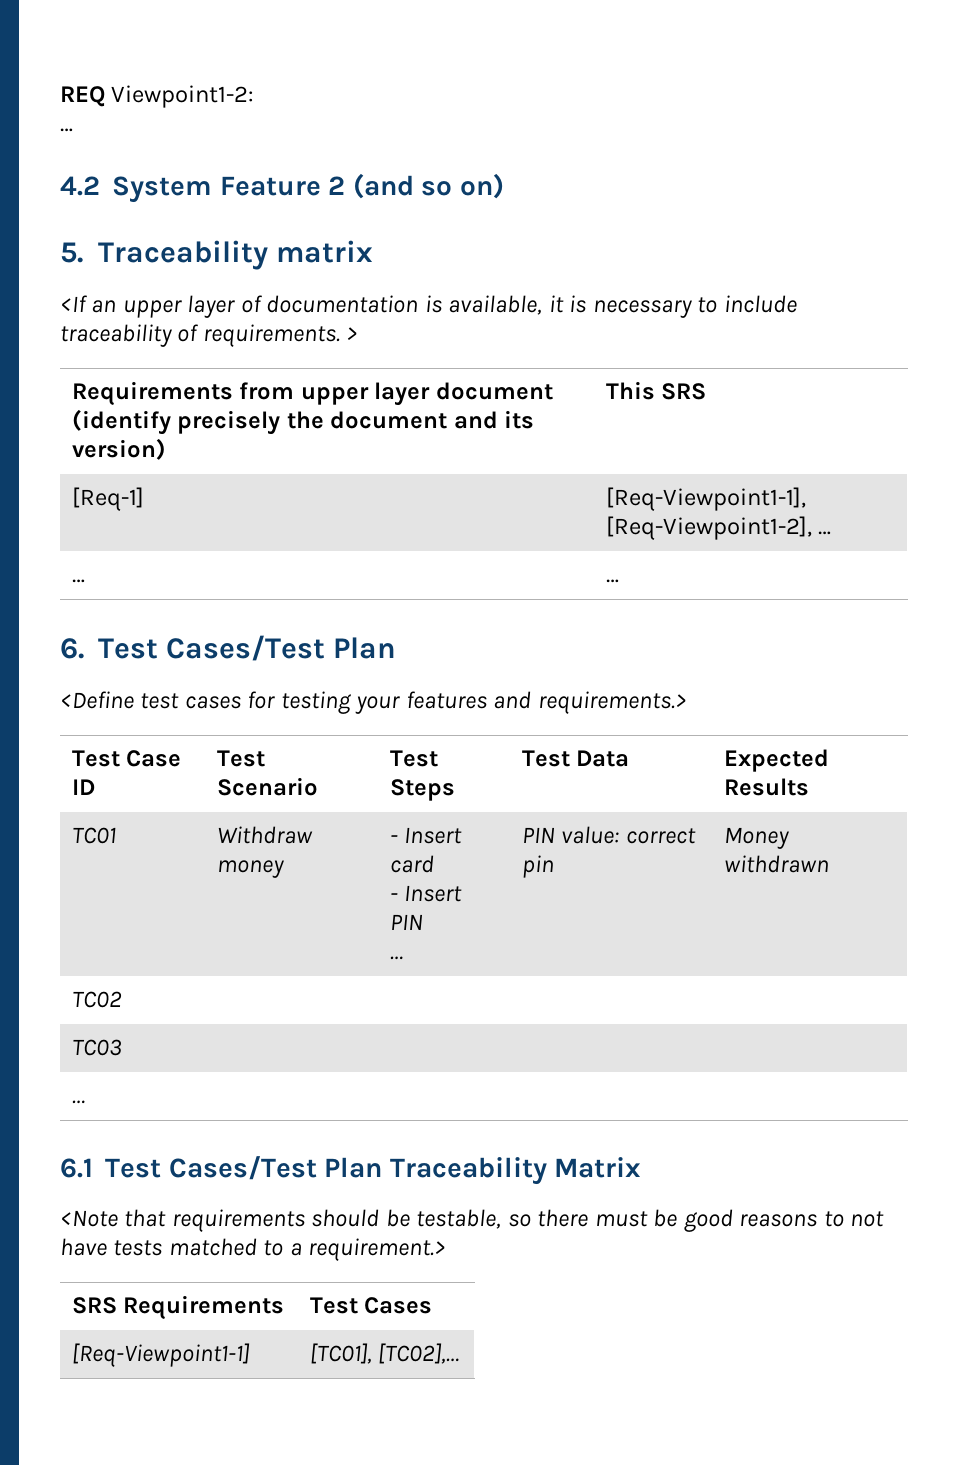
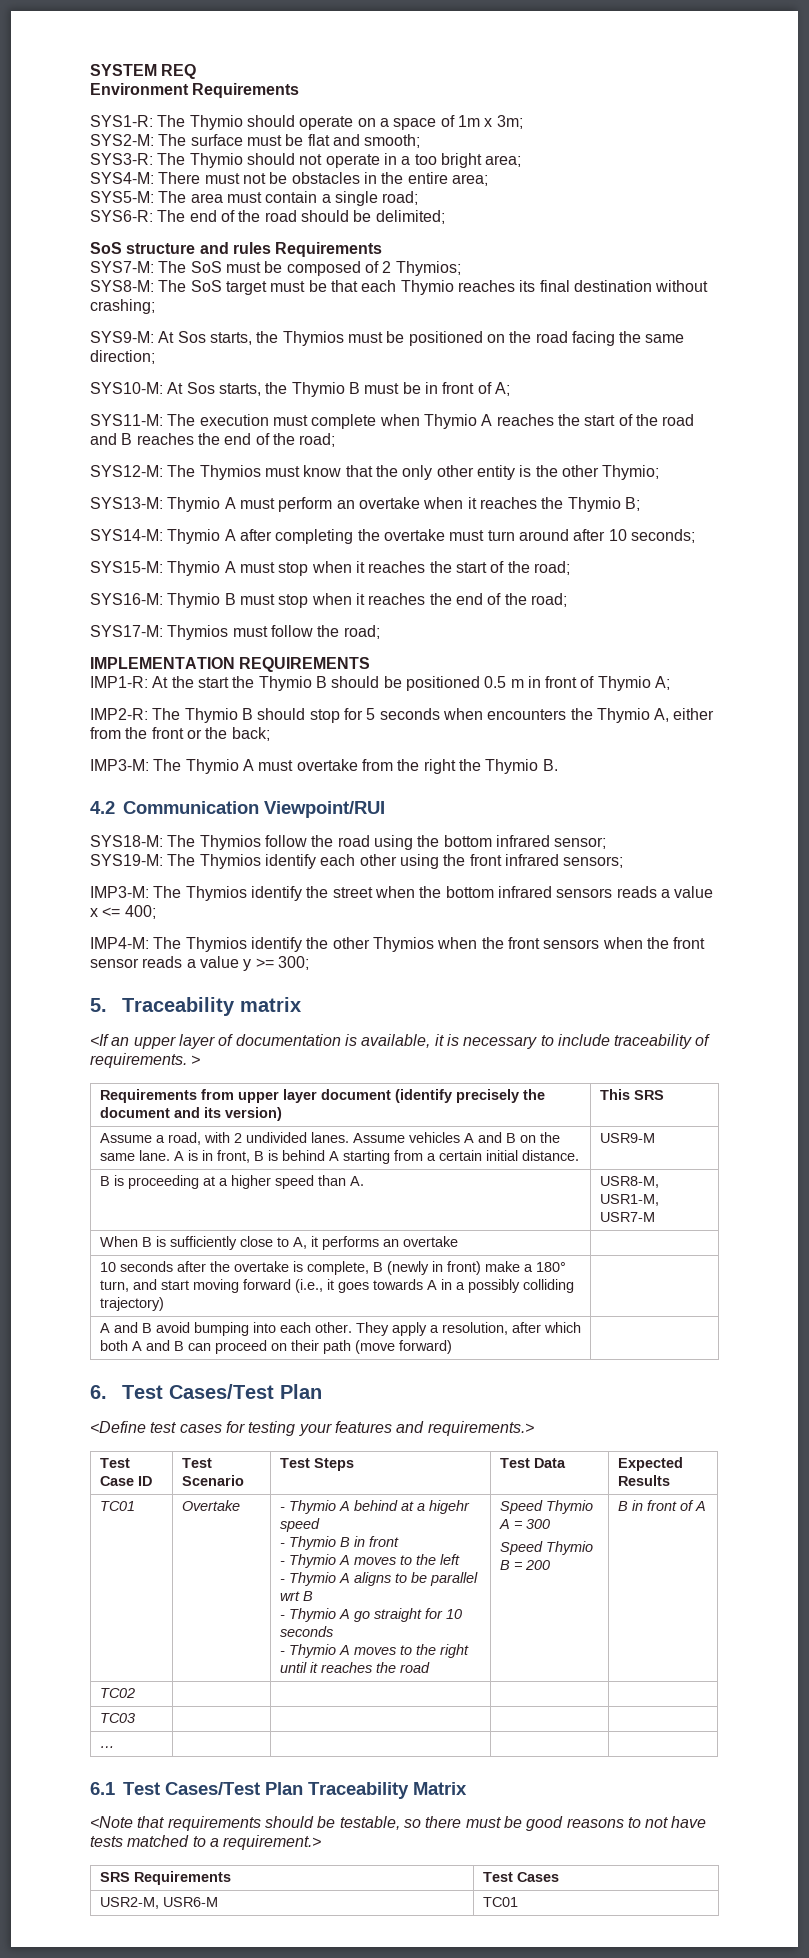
(60, 96) none -> [90,64,157,76] SYSTEM
[111,85,255,108] [60,128,73,132] [60,173,504,203] Viewpoint1-2: // … // 4.2 System Feature 2 (and so on) -> [90,83,300,98] [90,115,523,130] [90,134,421,148] [90,153,522,168] [90,172,488,186] [90,191,419,206] [90,210,445,224] [90,242,383,257] [90,261,461,276] [90,280,709,295] [90,299,155,314] [90,331,685,346] [90,350,155,364] [90,382,510,397] [90,414,695,429] [90,433,336,447] [90,465,660,480] [90,497,640,512] [90,529,695,544] [90,561,570,576] [90,593,567,608] [90,625,380,640] [90,657,371,672] [90,676,671,691] [90,708,715,723] [90,727,270,741] [90,759,558,774] [90,801,385,818] [90,835,607,850] [90,854,624,869] [90,886,714,901] [90,905,156,919] [90,937,706,952] [90,956,309,971] // Environment Requirements // SYS1-R: The Thymio should operate on a space of 1m x 3m; // SYS2-M: The surface must be flat and smooth; // SYS3-R: The Thymio should not operate in a too bright area; // SYS4-M: There must not be obstacles in the entire area; // SYS5-M: The area must contain a single road; // SYS6-R: The end of the road should be delimited; // SoS structure and rules Requirements // SYS7-M: The SoS must be composed of 2 Thymios; // SYS8-M: The SoS target must be that each Thymio reaches its final destination without crashing; // SYS9-M: At Sos starts, the Thymios must be positioned on the road facing the same direction; // SYS10-M: At Sos starts, the Thymio B must be in front of A; // SYS11-M: The execution must complete when Thymio A reaches the start of the road and B reaches the end of the road; // SYS12-M: The Thymios must know that the only other entity is the other Thymio; // SYS13-M: Thymio A must perform an overtake when it reaches the Thymio B; // SYS14-M: Thymio A after completing the overtake must turn around after 10 seconds; // SYS15-M: Thymio A must stop when it reaches the start of the road; // SYS16-M: Thymio B must stop when it reaches the end of the road; // SYS17-M: Thymios must follow the road; // IMPLEMENTATION REQUIREMENTS // IMP1-R: At the start the Thymio B should be positioned 0.5 m in front of Thymio A; // IMP2-R: The Thymio B should stop for 5 seconds when encounters the Thymio A, either from the front or the back; // IMP3-M: The Thymio A must overtake from the right the Thymio B. // 4.2 Communication Viewpoint/RUI // SYS18-M: The Thymios follow the road using the bottom infrared sensor; // SYS19-M: The Thymios identify each other using the front infrared sensors; // IMP3-M: The Thymios identify the street when the bottom infrared sensors reads a value x <= 400; // IMP4-M: The Thymios identify the other Thymios when the front sensors when the front sensor reads a value y >= 300;
[71,487,144,511] [605,487,806,511] [605,516,832,540] [71,579,85,583] [605,579,619,583] [Req-1] | [Req-Viewpoint1-1], [Req-Viewpoint1-2], … // … | … -> [99,1132,560,1145] [99,1150,579,1164] [599,1133,655,1143] [99,1175,364,1189] [599,1176,659,1188] [599,1194,659,1206] [599,1212,655,1222] [99,1236,458,1250] [99,1261,566,1275] [99,1279,574,1293] [99,1297,164,1311] [99,1322,581,1336] [99,1340,452,1354] Assume a road, with 2 undivided lanes. Assume vehicles A and B on the same lane. A is in front, B is behind A starting from a certain initial distance. | USR9-M // B is proceeding at a higher speed than A. | USR8-M, USR1-M, USR7-M // When B is sufficiently close to A, it performs an overtake | // 10 seconds after the overtake is complete, B (newly in front) make a 180° turn, and start moving forward (i.e., it goes towards A in a possibly colliding trajectory) | // A and B avoid bumping into each other. They apply a resolution, after which both A and B can proceed on their path (move forward) |
[216,826,313,844] [216,860,284,878] [389,827,463,844] [389,855,434,873] [389,885,463,902] [389,914,423,930] [389,956,403,960] [521,826,696,844] [521,855,554,878] [723,827,789,849] [723,855,829,873] Withdraw money | - Insert card // - Insert PIN // … | PIN value: correct pin | Money withdrawn -> [181,1500,240,1511] [279,1500,470,1514] [279,1518,320,1532] [279,1536,399,1550] [279,1554,460,1568] [279,1572,478,1586] [279,1591,313,1601] [279,1608,462,1622] [279,1626,333,1637] [279,1644,469,1658] [279,1662,430,1673] [499,1500,593,1514] [498,1519,550,1529] [499,1541,593,1555] [499,1560,550,1570] [617,1500,706,1511] Overtake | - Thymio A behind at a higehr speed // - Thymio B in front // - Thymio A moves to the left // - Thymio A aligns to be parallel wrt B // - Thymio A go straight for 10 seconds // - Thymio A moves to the right until it reaches the road | Speed Thymio A = 300 // Speed Thymio B = 200 | B in front of A
[71,1343,250,1367] [309,1343,460,1364] [Req-Viewpoint1-1] | [TC01], [TC02],… -> [99,1897,218,1909] [482,1897,518,1907] USR2-M, USR6-M | TC01

